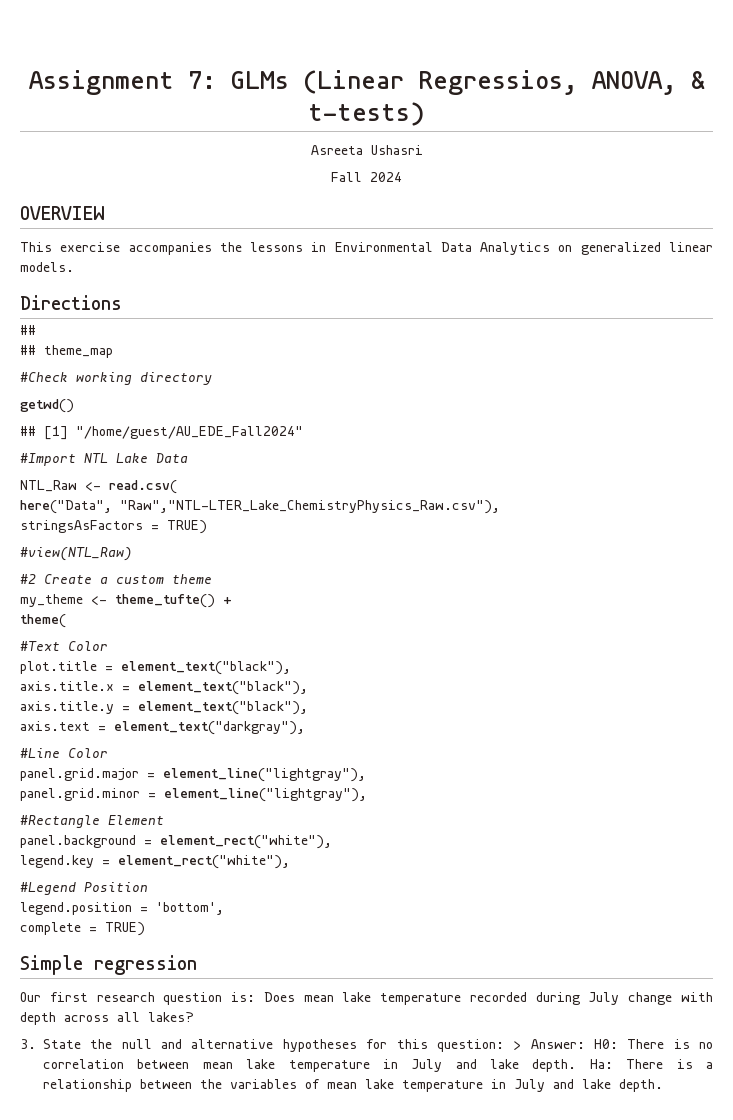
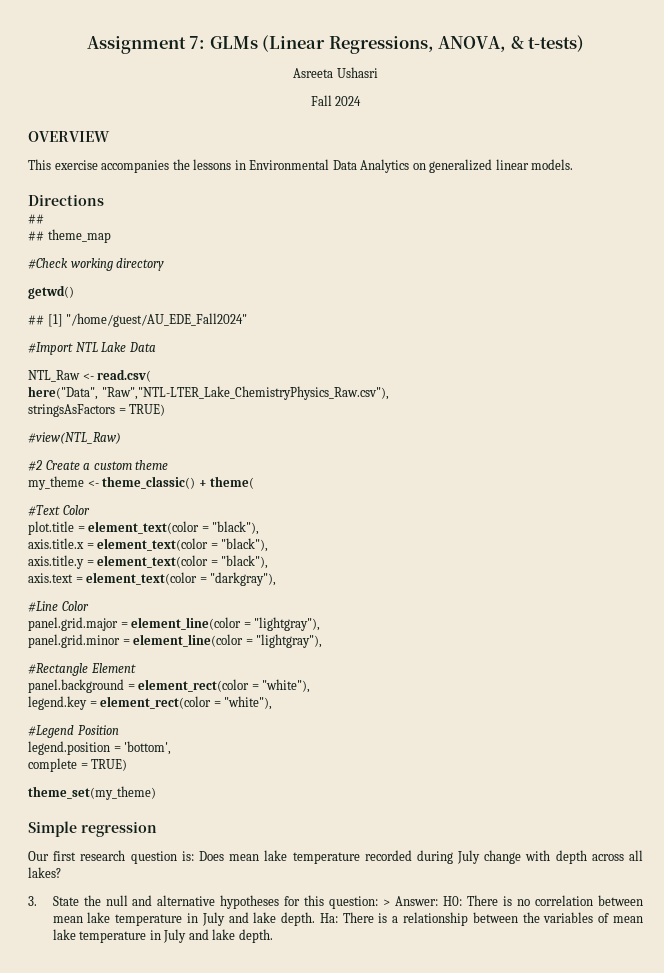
[417,70,578,95] Regressios, -> [328,36,434,54] Regressions,
[115,594,215,608] theme_tufte() -> [102,476,196,489] theme_classic()
(232, 600) // -> (207, 483) none
[121,661,291,675] element_text("black"), -> [88,521,260,535] element_text(color = "black"),
[138,681,308,695] element_text("black"), -> [97,538,269,552] element_text(color = "black"),
[138,701,308,715] element_text("black"), -> [97,555,269,569] element_text(color = "black"),
[114,721,305,735] element_text("darkgray"), -> [86,572,277,586] element_text(color = "darkgray"),
[163,768,366,782] element_line("lightgray"), -> [131,617,321,631] element_line(color = "lightgray"),
[164,788,367,802] element_line("lightgray"), -> [133,634,323,648] element_line(color = "lightgray"),
[160,835,332,849] element_rect("white"), -> [138,679,311,693] element_rect(color = "white"),
[118,855,290,869] element_rect("white"), -> [100,696,273,710] element_rect(color = "white"),
(145, 929) none -> [28,786,156,800] // theme_set(my_theme)

